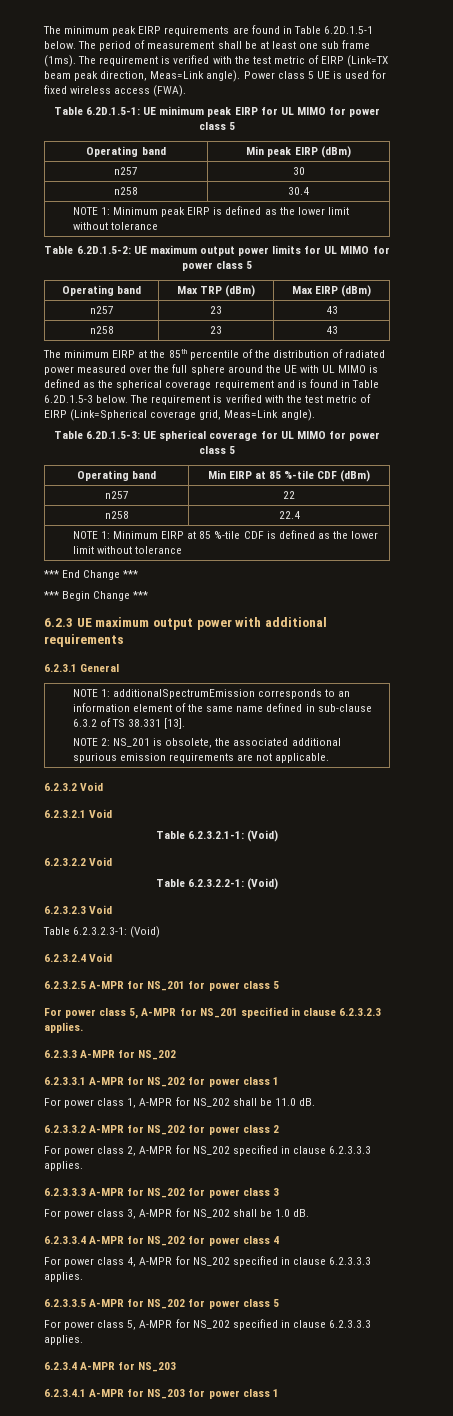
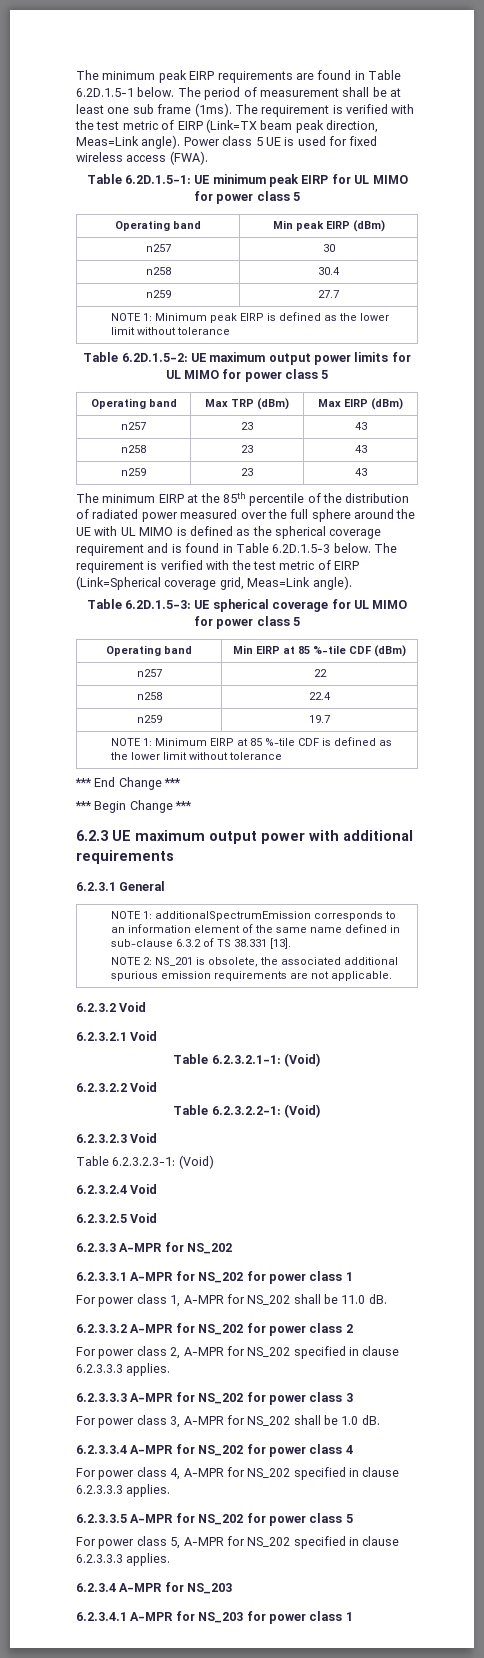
(309, 191) none -> [145,290,171,298] [318,290,339,298] // n259 | 27.7
(338, 330) none -> [121,468,146,476] [241,468,253,476] [354,468,367,476] // n259 | 23 | 43
(300, 515) none -> [136,715,162,723] [309,715,330,723] // n259 | 19.7
[89,981,279,991] [44,1007,382,1019] [44,1022,83,1033] A-MPR for NS_201 for power class 5 // For power class 5, A-MPR for NS_201 specified in clause 6.2.3.2.3 applies. -> [130,1213,158,1223] Void

